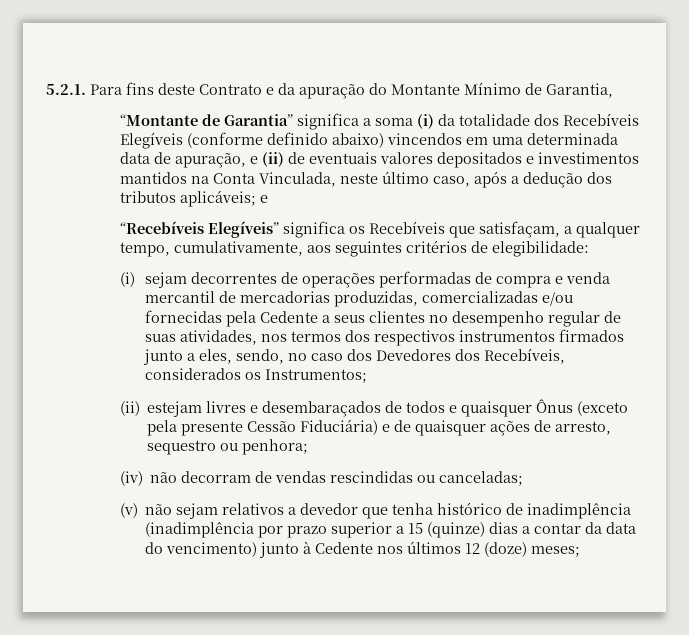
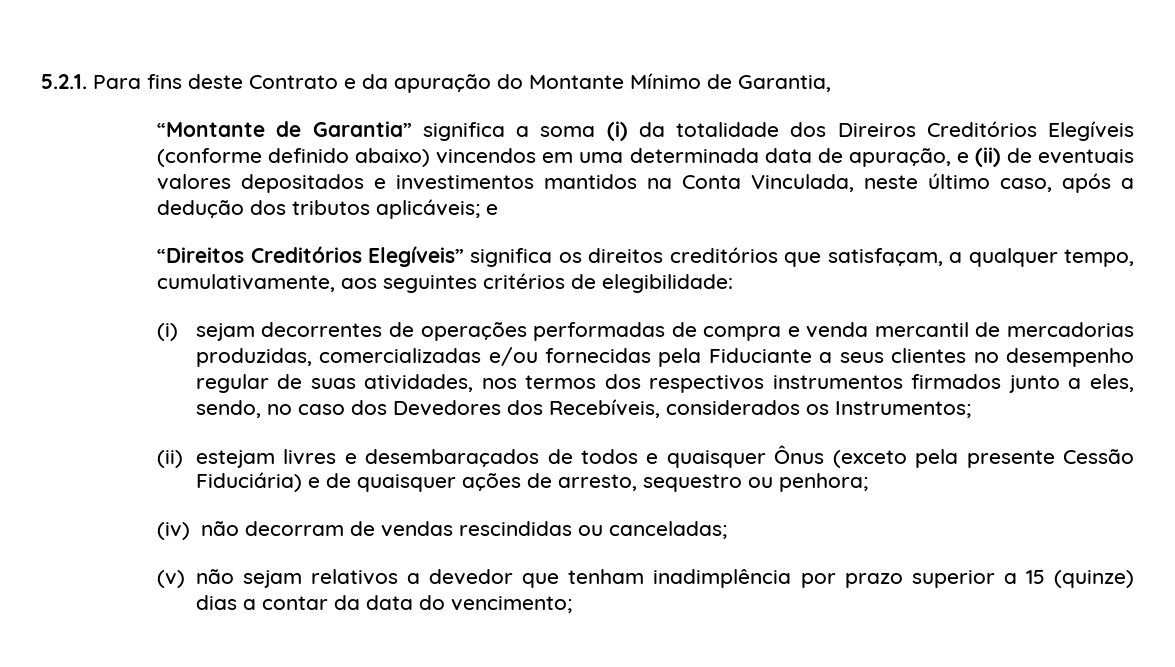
[563,113,640,126] Recebíveis -> [837,121,1037,137] Direiros Creditórios
[120,221,205,234] “Recebíveis -> [157,246,362,263] “Direitos Creditórios
[369,221,446,234] Recebíveis -> [588,247,778,263] direitos creditórios
[259,311,318,323] Cedente -> [708,348,812,363] Fiduciante
[392,502,632,519] [145,522,255,538] tenha histórico de inadimplência (inadimplência -> [568,569,792,588] tenham inadimplência
[166,541,581,558] vencimento) junto à Cedente nos últimos 12 (doze) meses; -> [450,596,572,613] vencimento;

